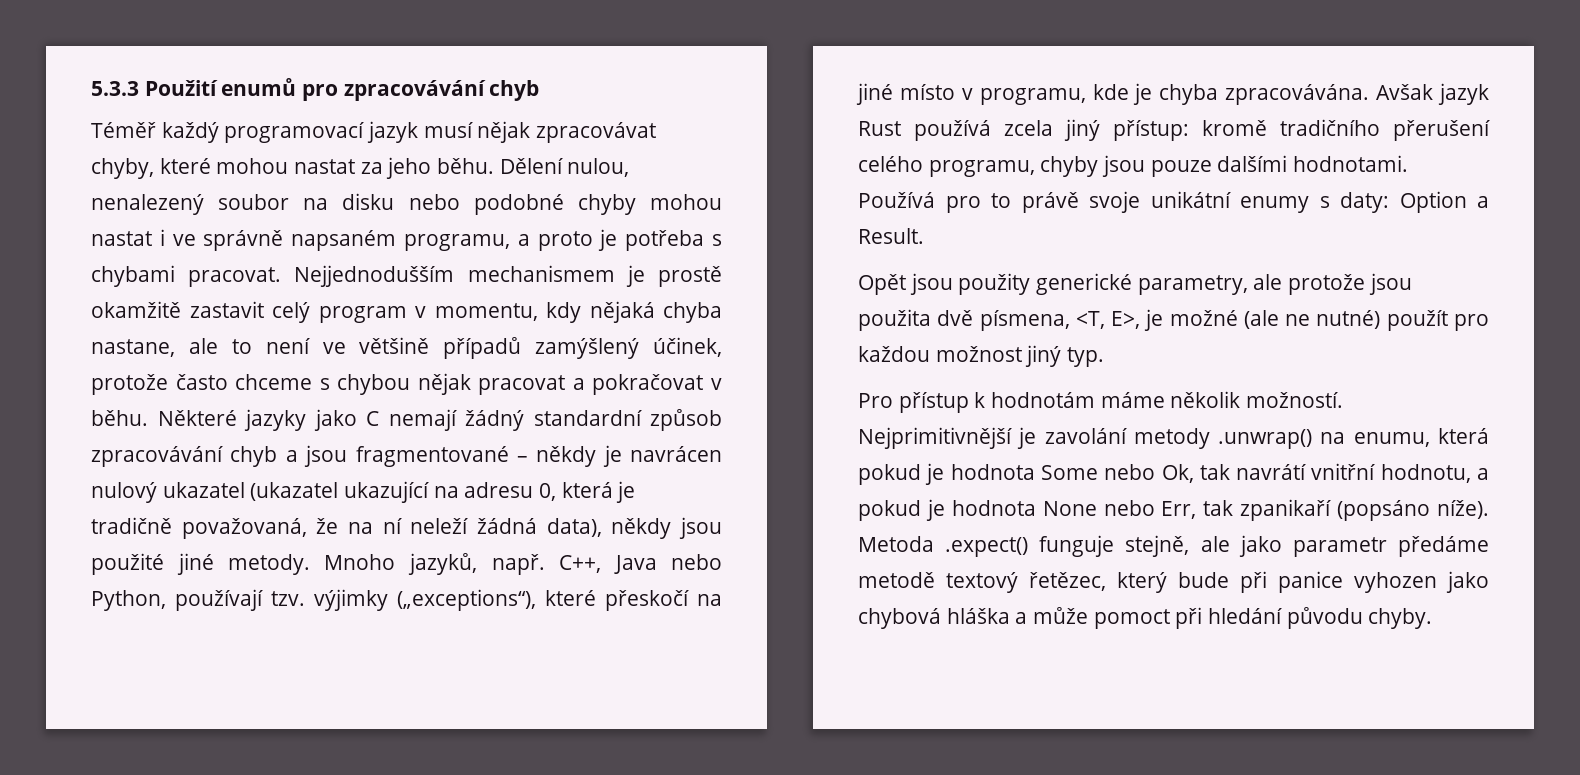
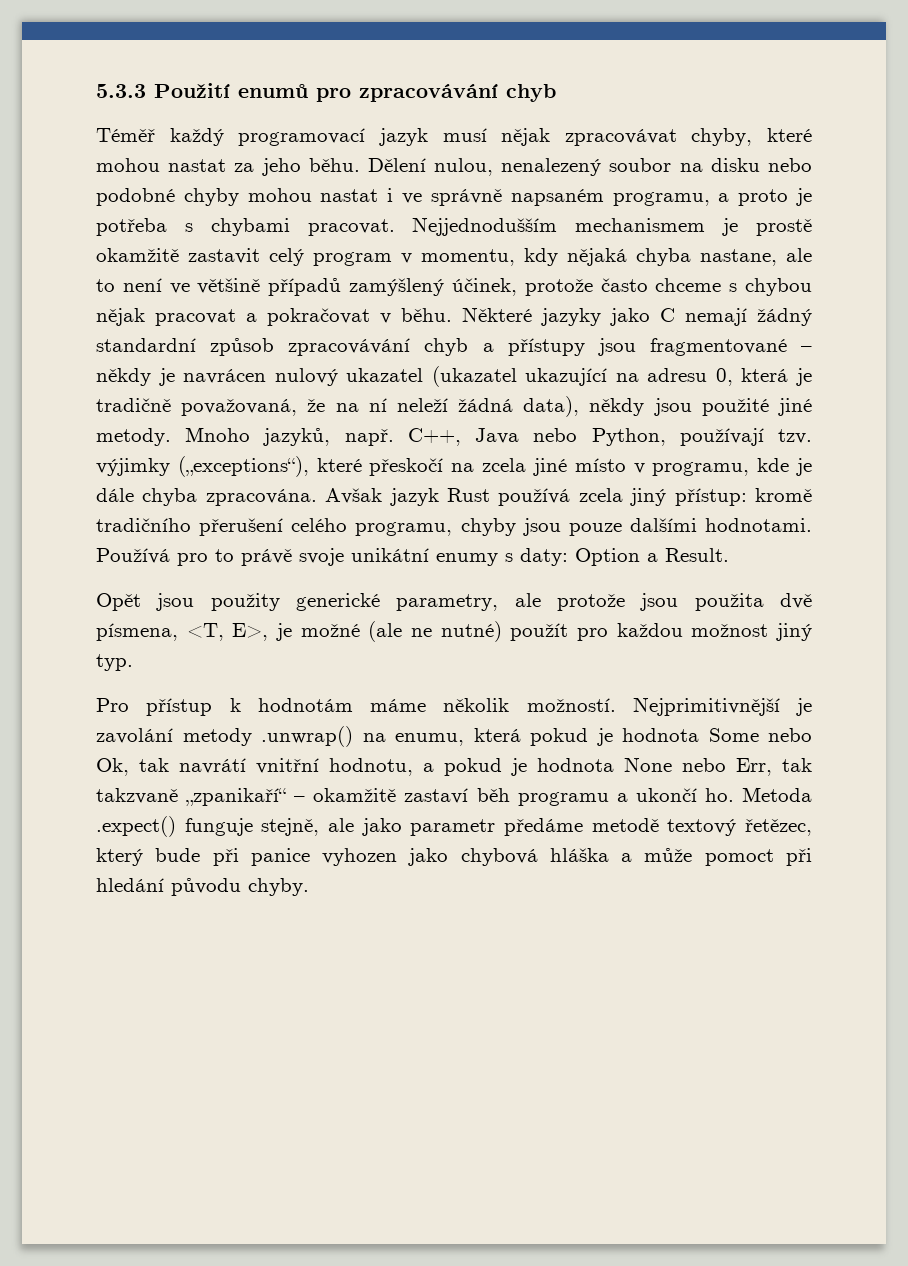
(298, 456) none -> [507,338,585,356] přístupy
(722, 600) none -> [482,458,527,472] zcela
[1159,84,1370,105] chyba zpracovávána. -> [96,488,317,506] dále chyba zpracována.
[1240,499,1489,521] zpanikaří (popsáno níže). -> [96,788,734,807] takzvaně „zpanikaří“ – okamžitě zastaví běh programu a ukončí ho.

